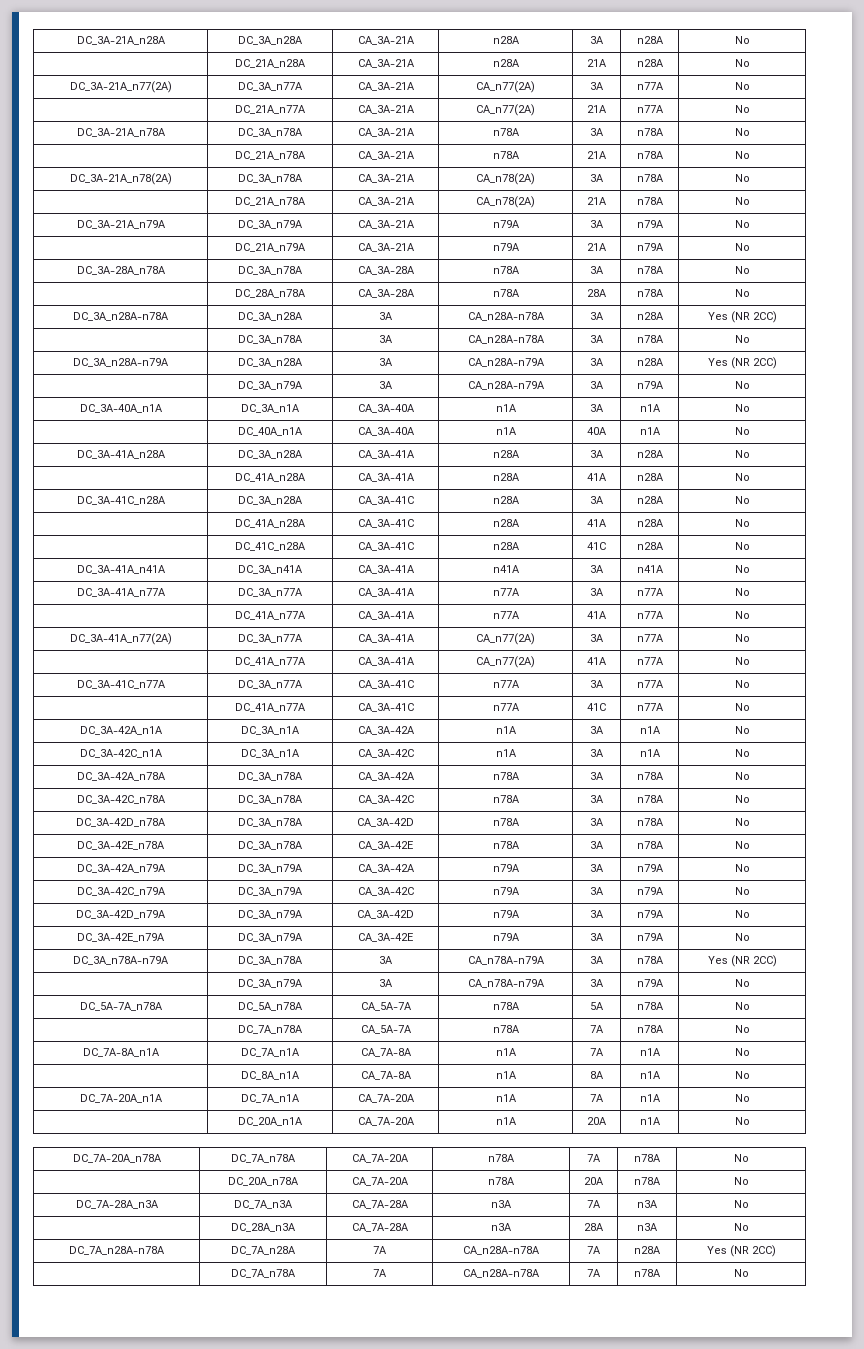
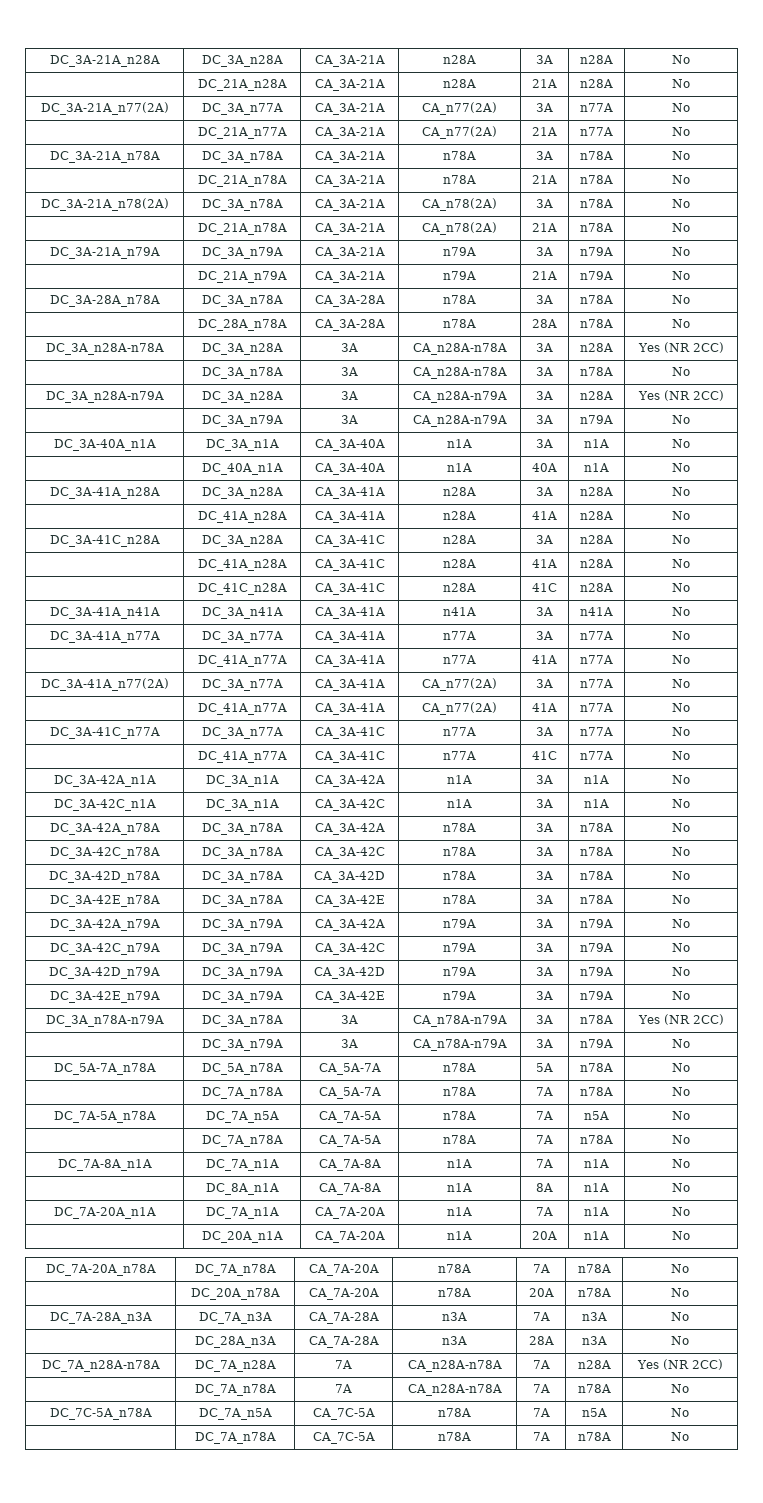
(750, 1029) none -> [53,1111,156,1123] [205,1111,279,1123] [318,1111,381,1123] [443,1111,476,1120] [536,1111,553,1120] [584,1111,609,1120] [672,1111,690,1120] [201,1135,283,1147] [318,1135,381,1147] [443,1135,476,1144] [536,1135,553,1144] [580,1135,613,1144] [672,1135,690,1144] // DC_7A-5A_n78A | DC_7A_n5A | CA_7A-5A | n78A | 7A | n5A | No // | DC_7A_n78A | CA_7A-5A | n78A | 7A | n78A | No
(749, 1273) none -> [49,1408,152,1420] [198,1408,272,1420] [312,1408,375,1420] [438,1408,471,1417] [532,1408,550,1417] [581,1408,607,1417] [671,1408,689,1417] [194,1432,276,1444] [312,1432,375,1444] [438,1432,471,1441] [532,1432,550,1441] [577,1432,611,1441] [671,1432,689,1441] // DC_7C-5A_n78A | DC_7A_n5A | CA_7C-5A | n78A | 7A | n5A | No // | DC_7A_n78A | CA_7C-5A | n78A | 7A | n78A | No

